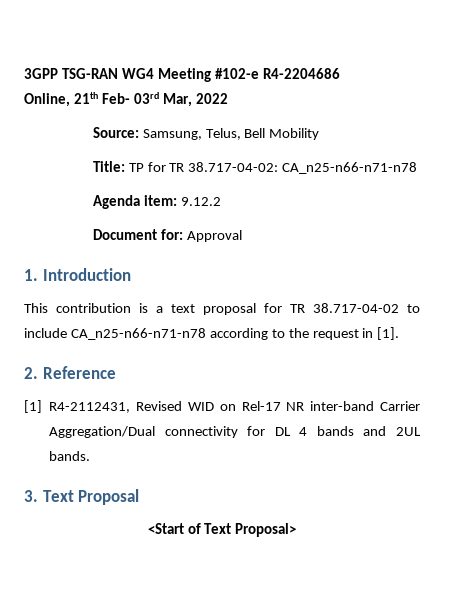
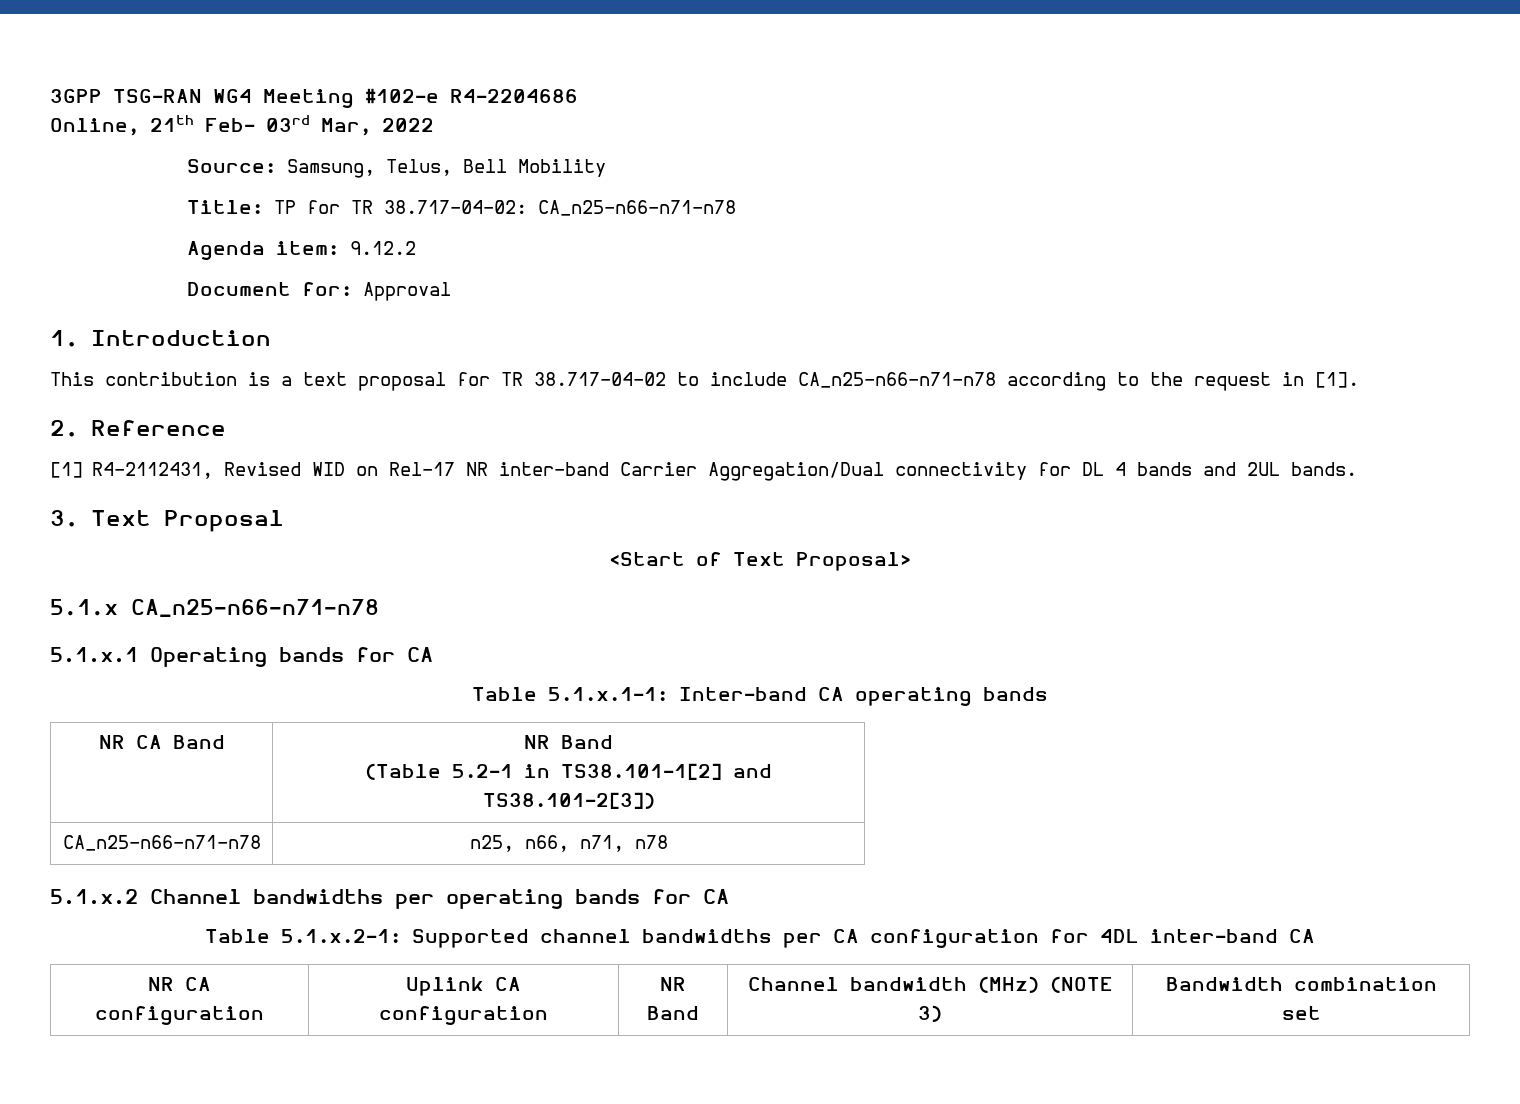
(297, 530) none -> [50,599,379,617] [50,647,433,667] [472,687,1048,706] [98,735,225,749] [524,735,613,749] [365,763,772,780] [482,792,655,809] [62,835,261,851] [469,835,668,852] [50,889,729,909] [205,929,1315,948] [148,977,211,991] [95,1006,264,1025] [406,977,521,996] [379,1006,548,1025] [660,977,686,991] [647,1006,699,1020] [747,976,1113,993] [918,1005,942,1022] [1165,977,1437,991] [1281,1006,1321,1020] // 5.1.x CA_n25-n66-n71-n78 // 5.1.x.1 Operating bands for CA // Table 5.1.x.1-1: Inter-band CA operating bands // NR CA Band | NR Band // (Table 5.2-1 in TS38.101-1[2] and TS38.101-2[3]) // CA_n25-n66-n71-n78 | n25, n66, n71, n78 // 5.1.x.2 Channel bandwidths per operating bands for CA // Table 5.1.x.2-1: Supported channel bandwidths per CA configuration for 4DL inter-band CA // NR CA configuration | Uplink CA configuration | NR Band | Channel bandwidth (MHz) (NOTE 3) | Bandwidth combination set

